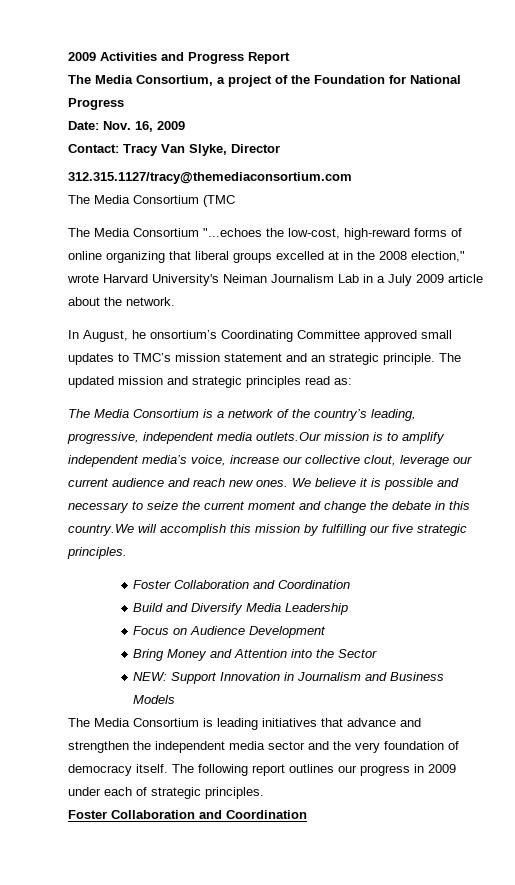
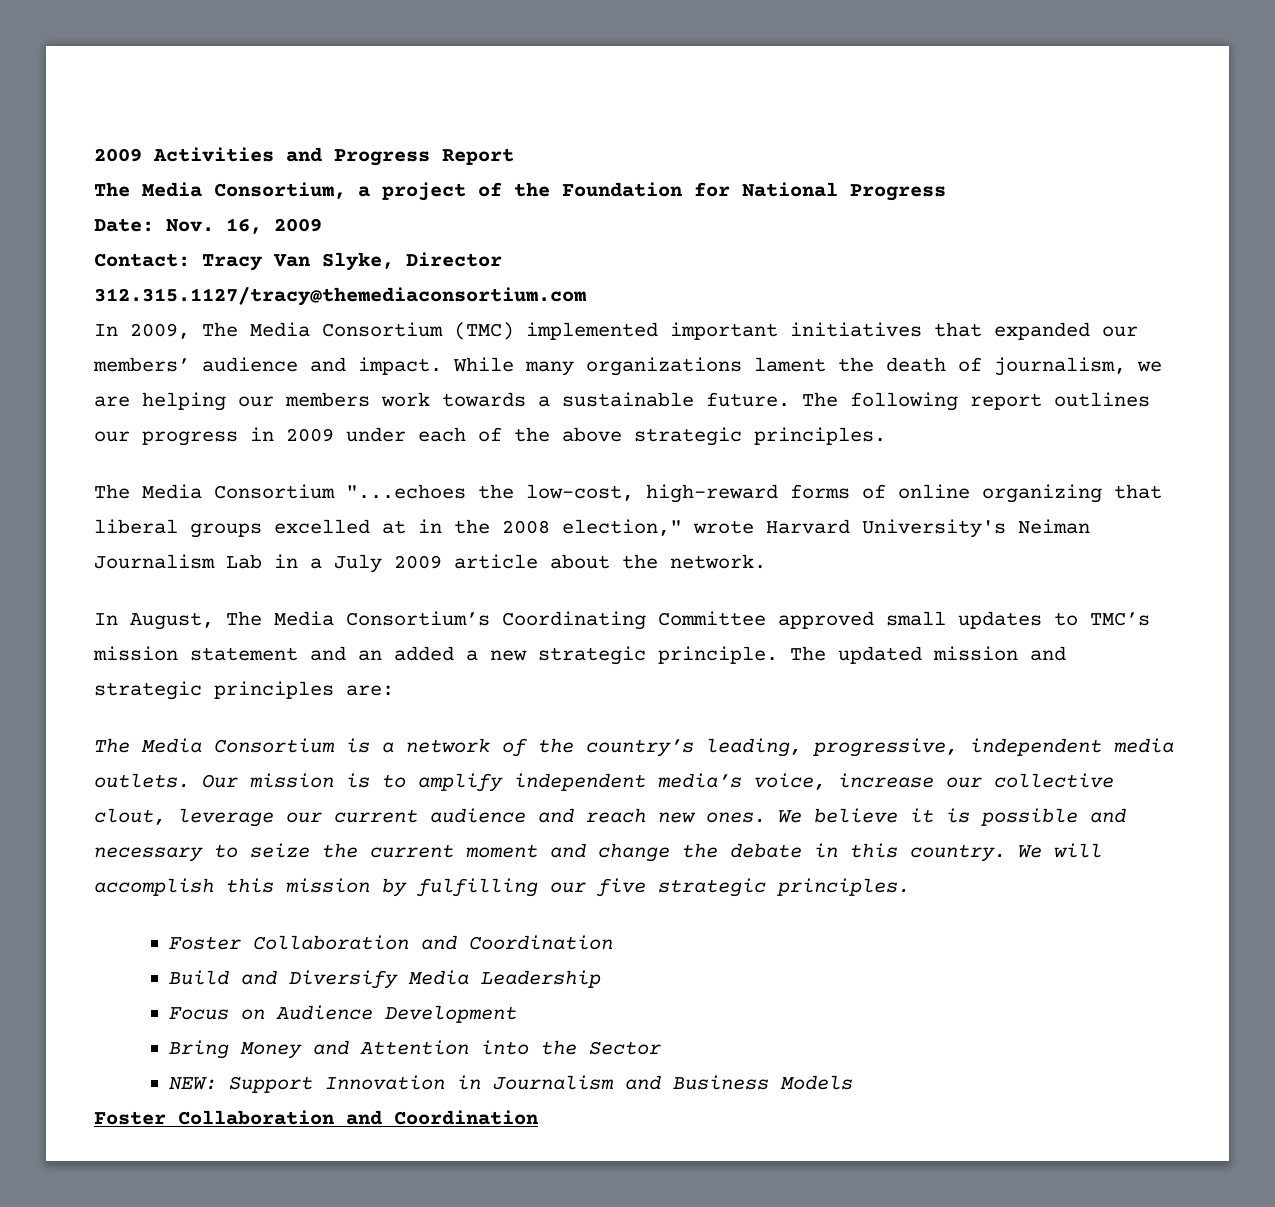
[68,195,235,207] The Media Consortium (TMC -> [94,322,1138,340] [93,357,1162,376] [94,392,1150,411] [94,427,886,446] In 2009, The Media Consortium (TMC) implemented important initiatives that expanded our members’ audience and impact. While many organizations lament the death of journalism, we are helping our members work towards a sustainable future. The following report outlines our progress in 2009 under each of the above strategic principles.
[132,330,217,339] he onsortium’s -> [226,611,490,626] The Media Consortium’s
(325, 358) none -> [394,646,527,661] added a new
[305,376,352,385] read as: -> [346,685,394,696] are:
[256,432,321,441] outlets.Our -> [94,773,238,788] outlets. Our
[68,524,134,536] country.We -> [910,844,1042,862] country. We
[68,718,421,730] [68,741,459,753] [68,764,456,776] [68,787,264,799] // The Media Consortium is leading initiatives that advance and strengthen the independent media sector and the very foundation of democracy itself. The following report outlines our progress in 2009 under each of strategic principles. -> (854, 1082) none

